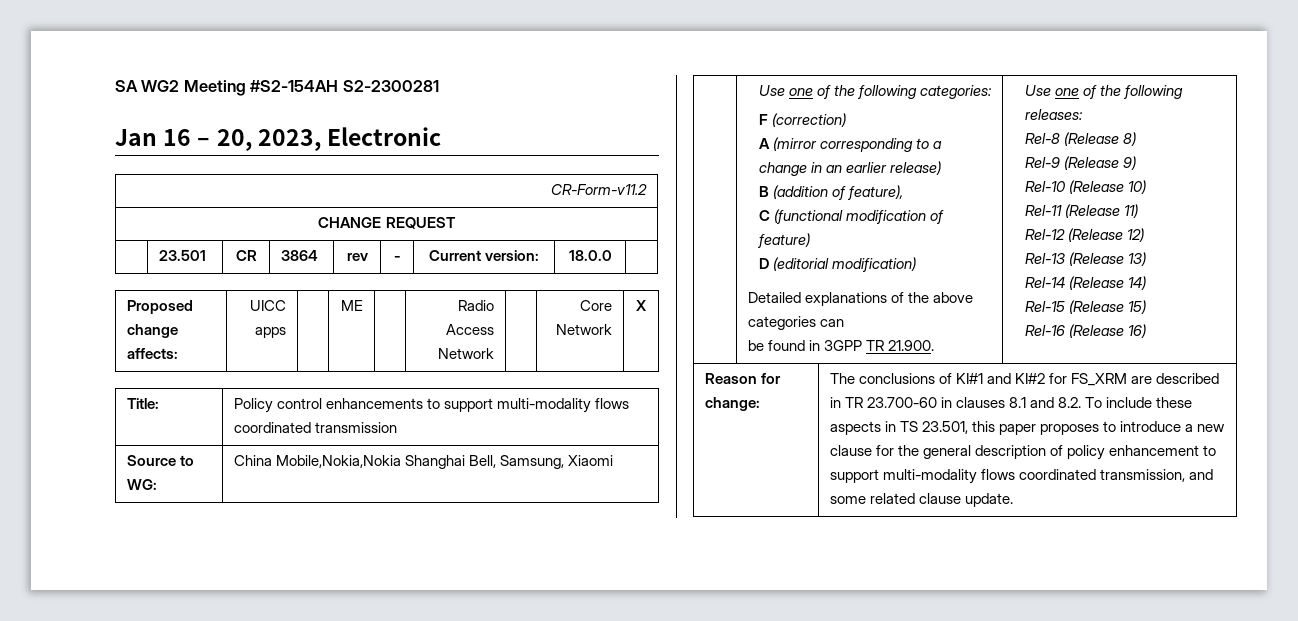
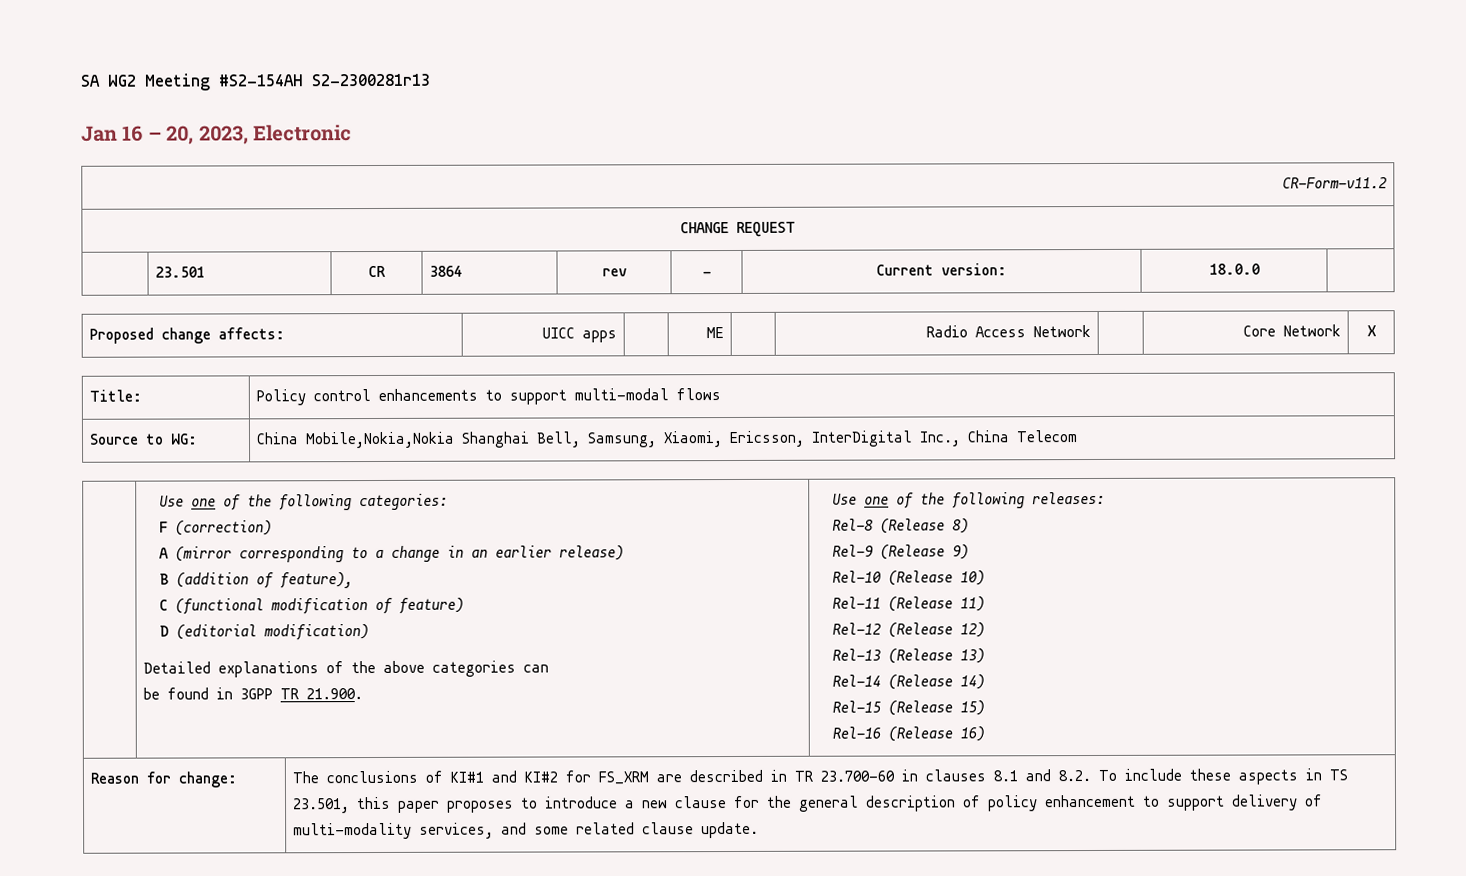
[342,80,439,92] S2-2300281 -> [311,73,431,87] S2-2300281r13
[496,398,629,413] [233,422,397,433] multi-modality flows coordinated transmission -> [573,388,721,401] multi-modal flows
[567,455,613,466] Xiaomi -> [662,430,1078,448] Xiaomi, Ericsson, InterDigital Inc., China Telecom
[882,469,1185,484] multi-modality flows coordinated transmission, -> [1230,794,1323,811] [292,822,494,840] delivery of multi-modality services,

